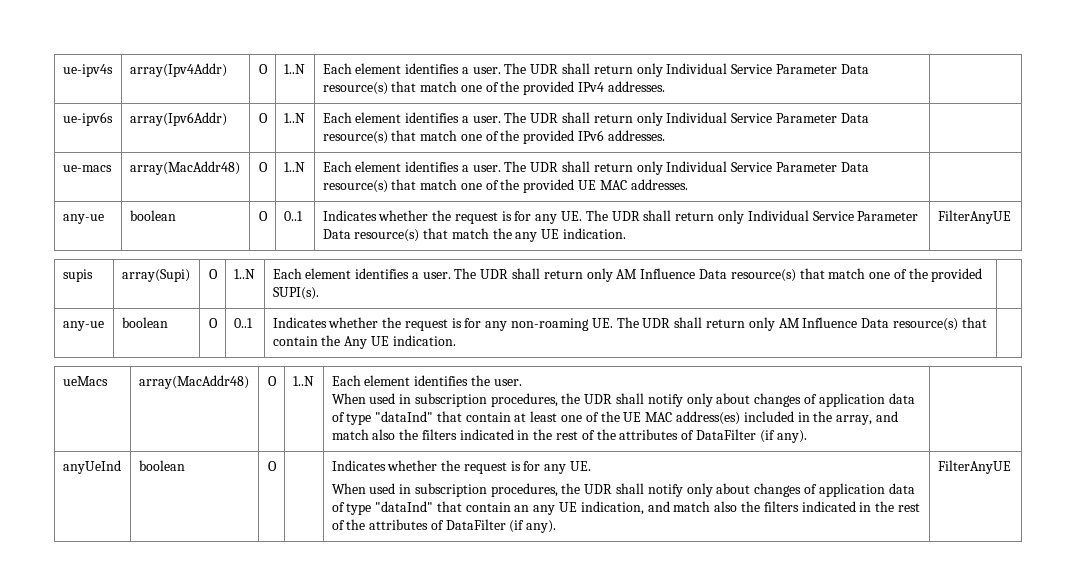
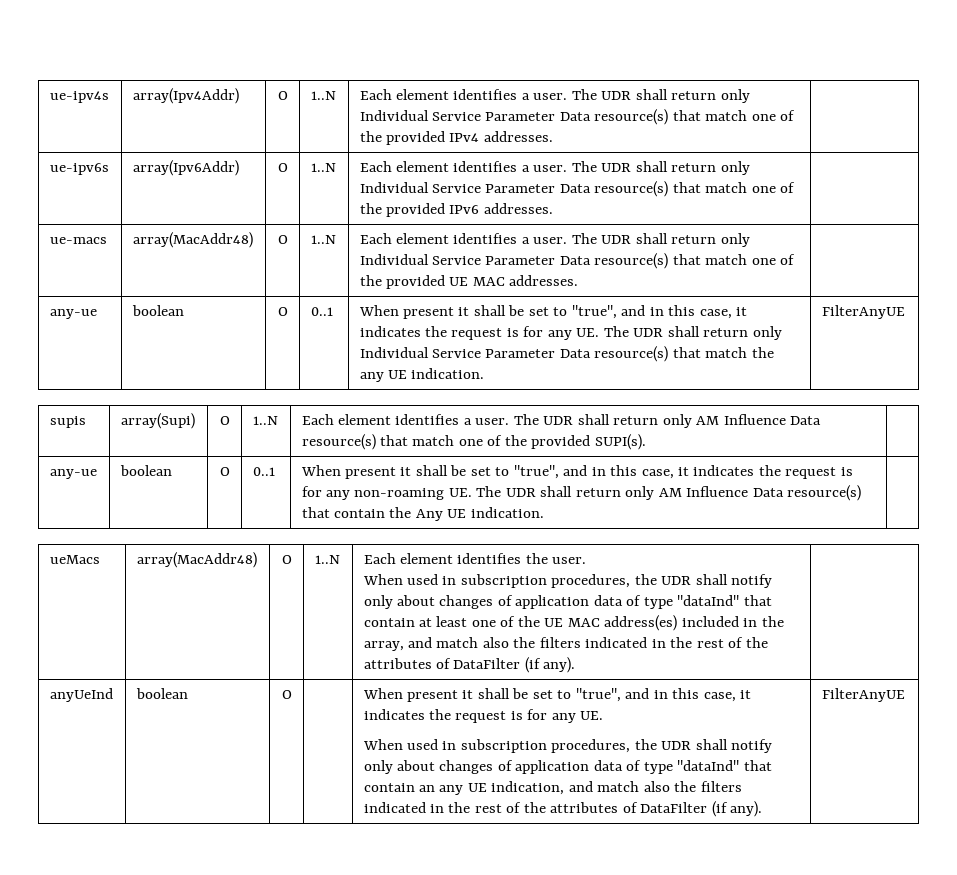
[322,210,429,221] Indicates whether -> [358,305,748,319] [359,326,421,337] When present it shall be set to "true", and in this case, it indicates
[272,317,379,328] Indicates whether -> [300,465,755,479] When present it shall be set to "true", and in this case, it indicates
[331,460,438,471] Indicates whether -> [362,688,752,702] [363,709,425,720] When present it shall be set to "true", and in this case, it indicates

